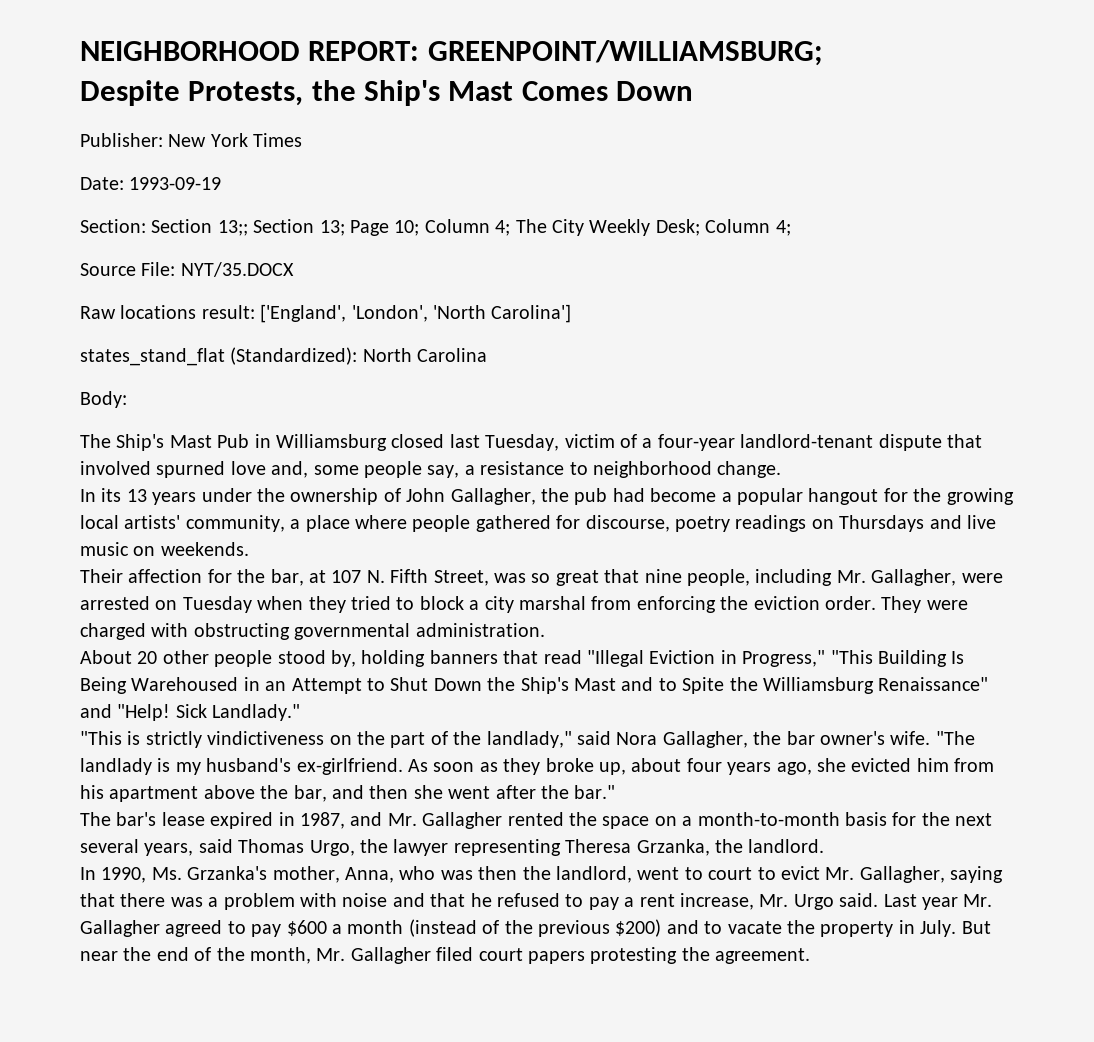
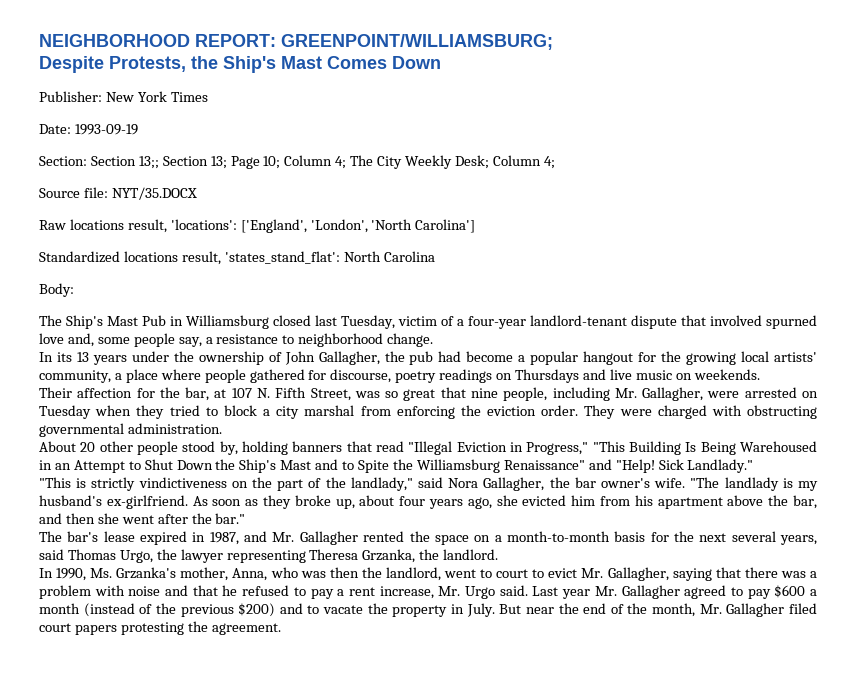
[141,262,176,276] File: -> [83,187,108,198] file:
[201,305,255,319] result: -> [127,219,237,233] result, 'locations':
[80,347,358,366] states_stand_flat (Standardized): -> [39,251,340,265] Standardized locations result, 'states_stand_flat':

